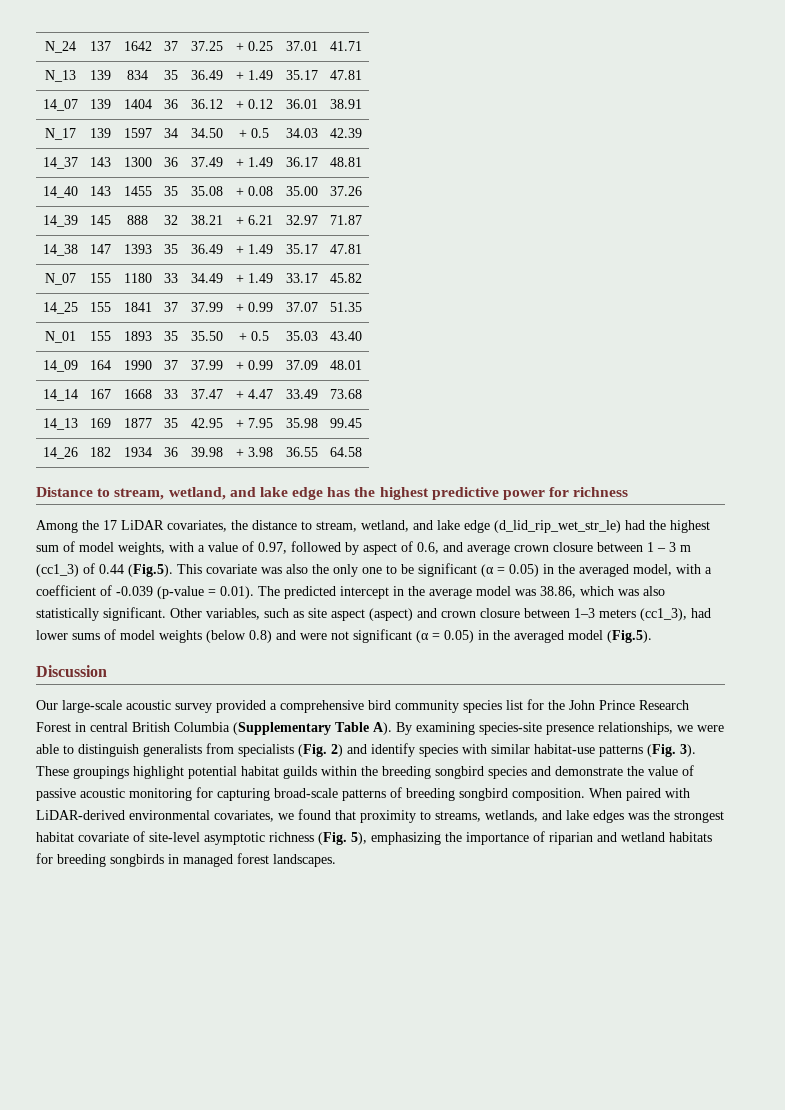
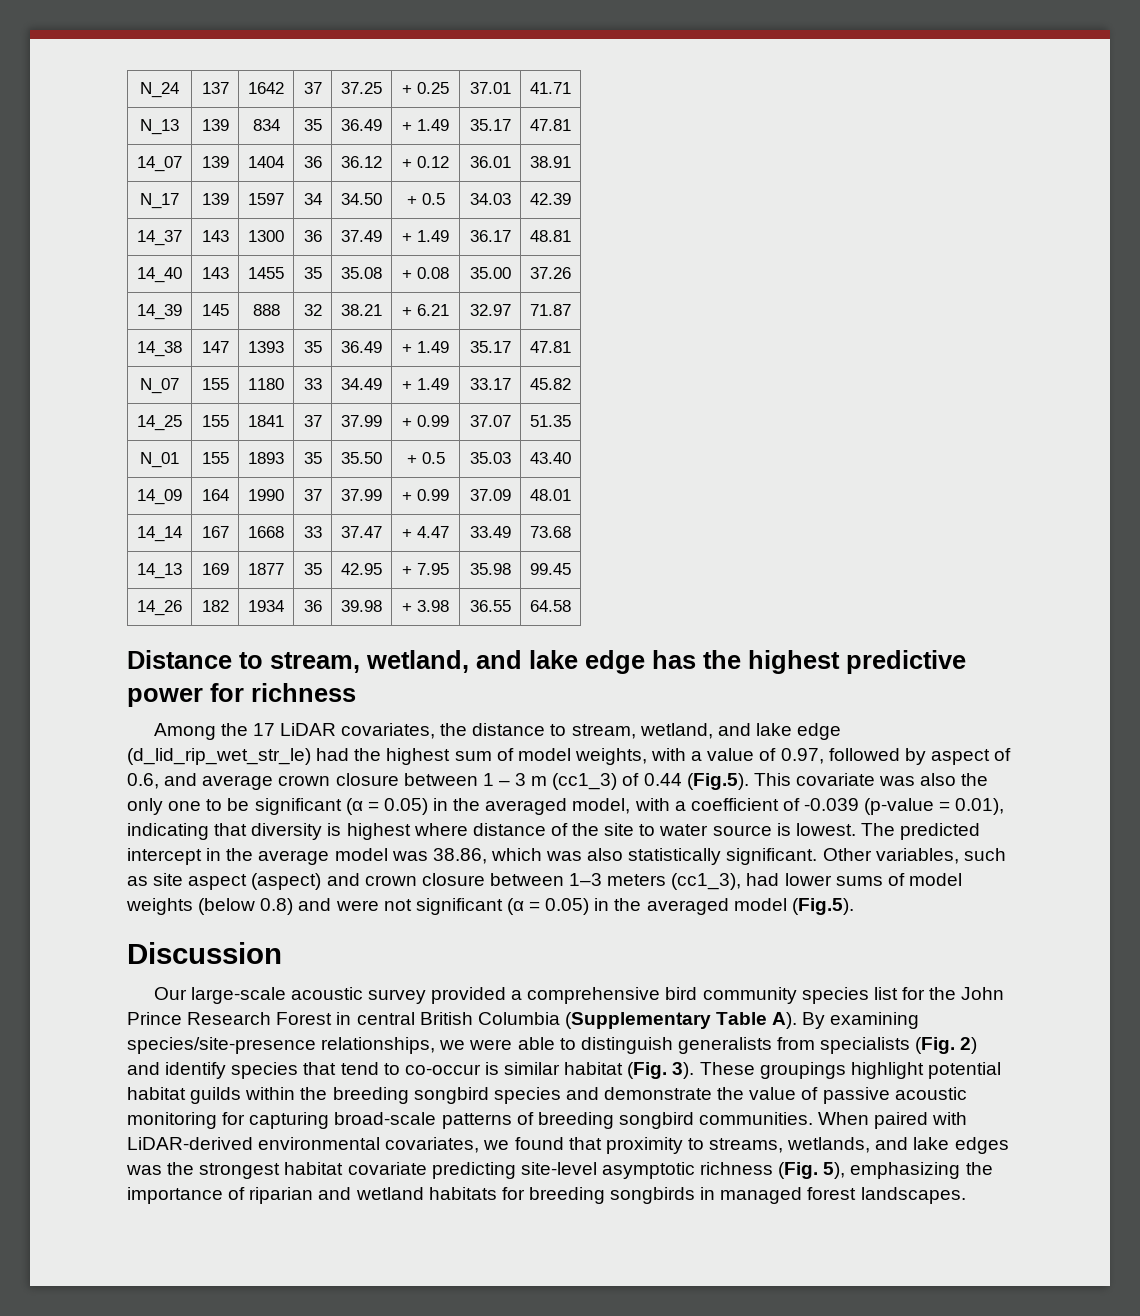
[220,586,254,599] 0.01). -> [955,798,1005,815] [127,823,856,840] 0.01), indicating that diversity is highest where distance of the site to water source is lowest.
[479,722,594,735] species-site presence -> [127,1037,316,1054] species/site-presence
[462,744,643,757] with similar habitat-use patterns -> [303,1062,624,1075] that tend to co-occur is similar habitat
[512,788,585,801] composition. -> [699,1112,814,1125] communities.
[133,831,145,842] of -> [431,1162,516,1179] predicting

